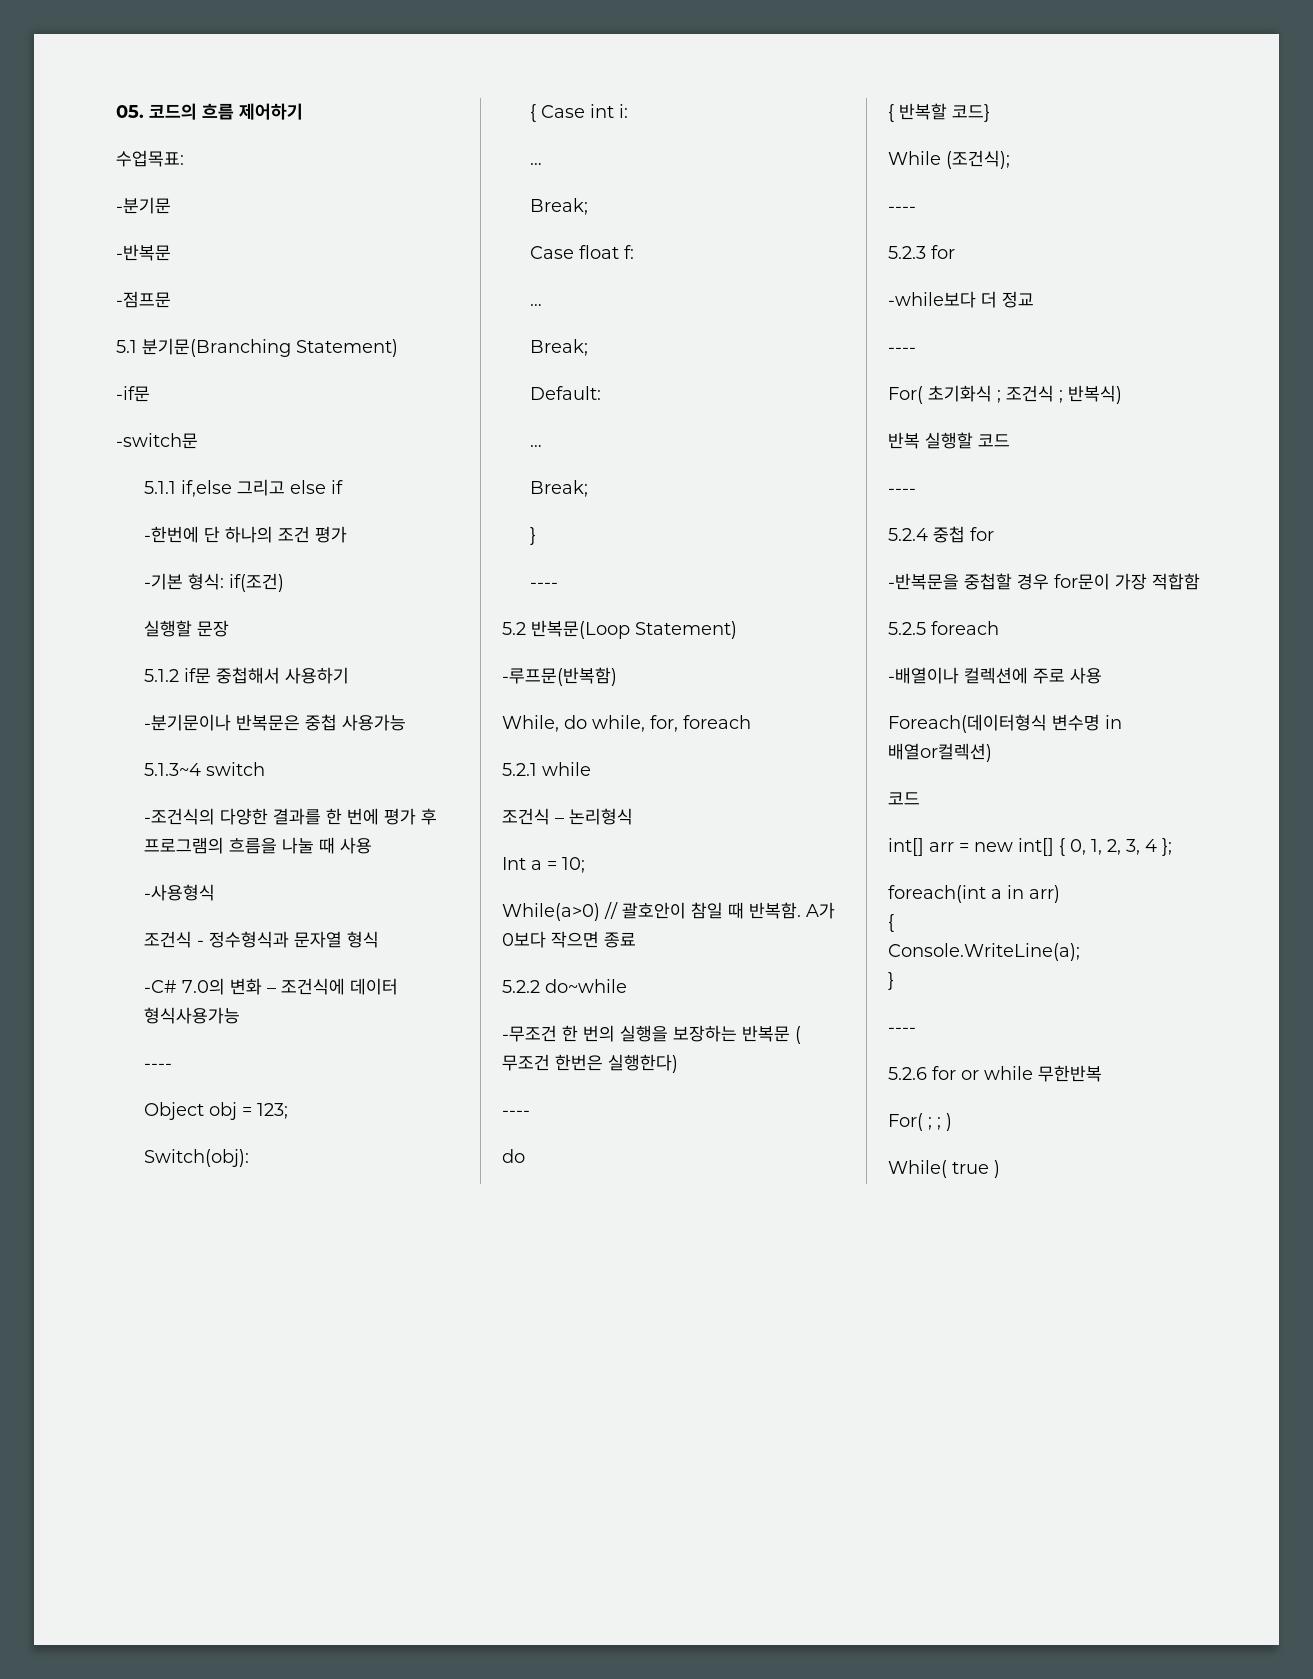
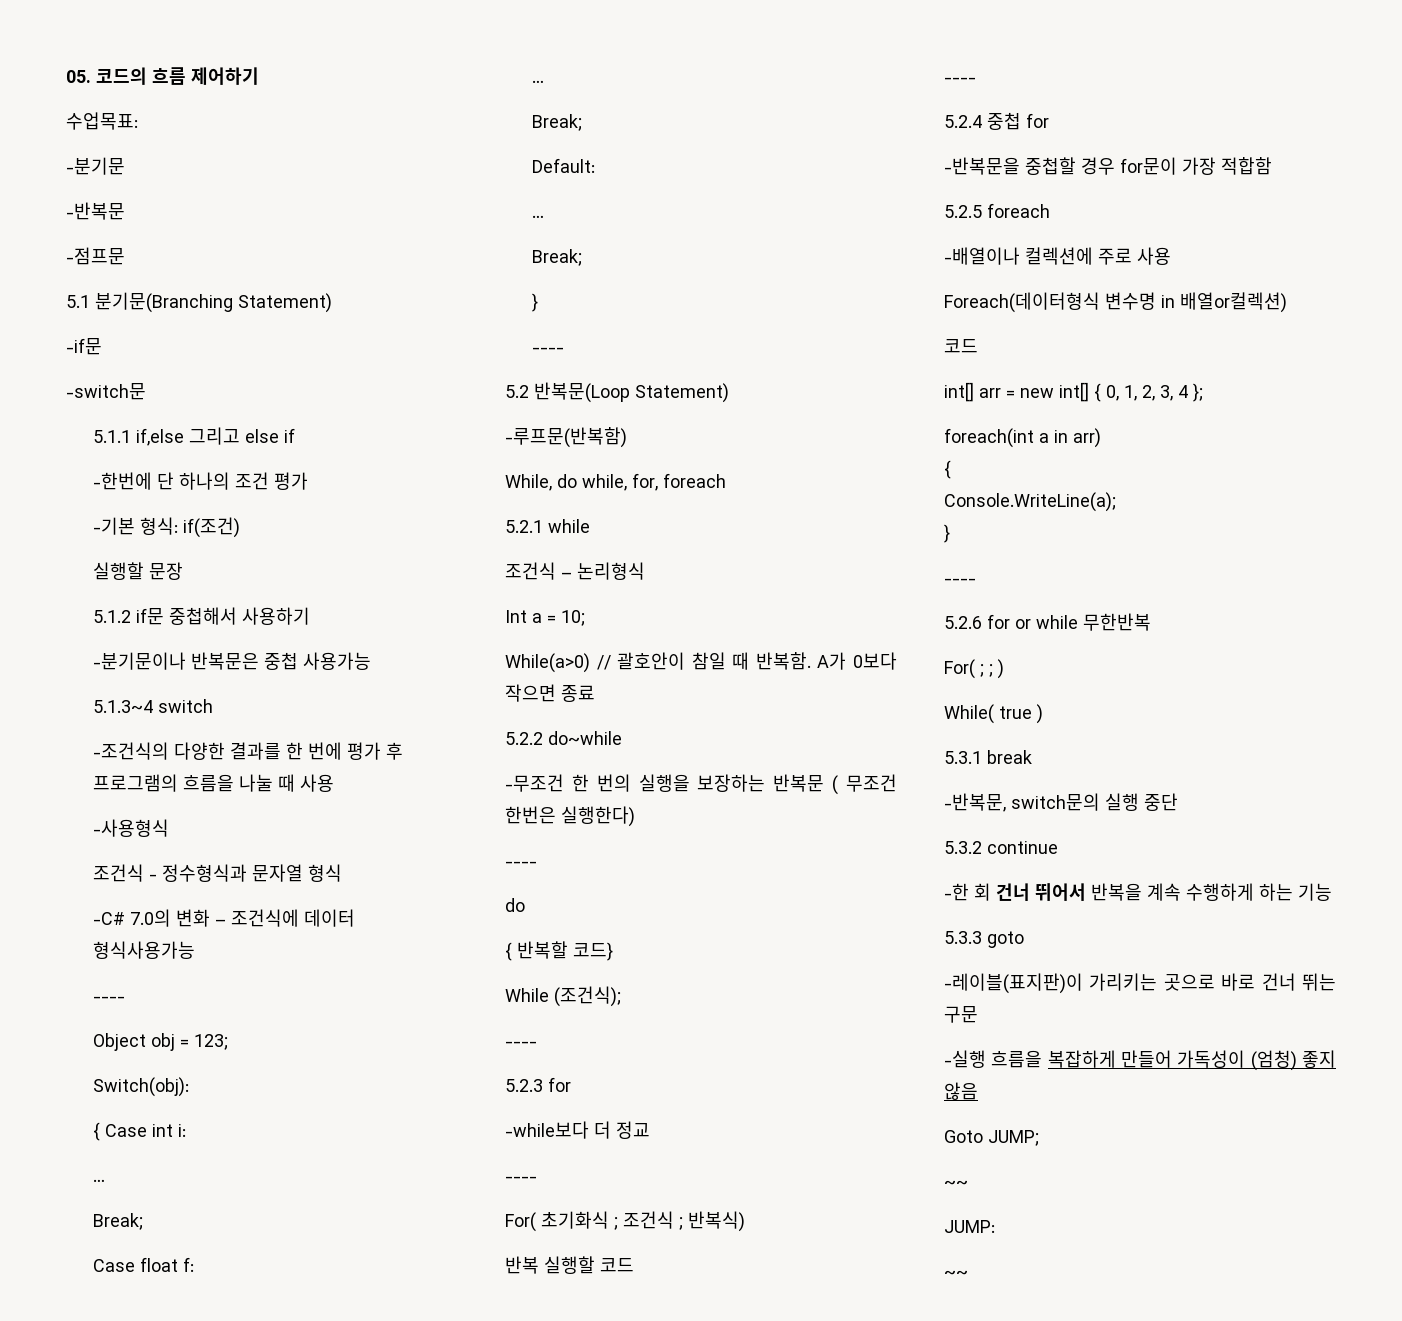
(1000, 1169) none -> [944,750,1032,764] [944,793,1178,812] [944,841,1058,854] [944,883,1332,901] [944,931,1024,948] [944,973,1336,994] [944,1006,978,1023] [944,1050,1336,1071] [944,1082,978,1100] [944,1130,1039,1146] [944,1180,968,1188] [944,1220,995,1233] [944,1270,968,1278] // 5.3.1 break // -반복문, switch문의 실행 중단 // 5.3.2 continue // -한 회 건너 뛰어서 반복을 계속 수행하게 하는 기능 // 5.3.3 goto // -레이블(표지판)이 가리키는 곳으로 바로 건너 뛰는 구문 // -실행 흐름을 복잡하게 만들어 가독성이 (엄청) 좋지 않음 // Goto JUMP; // ~~ // JUMP: // ~~

